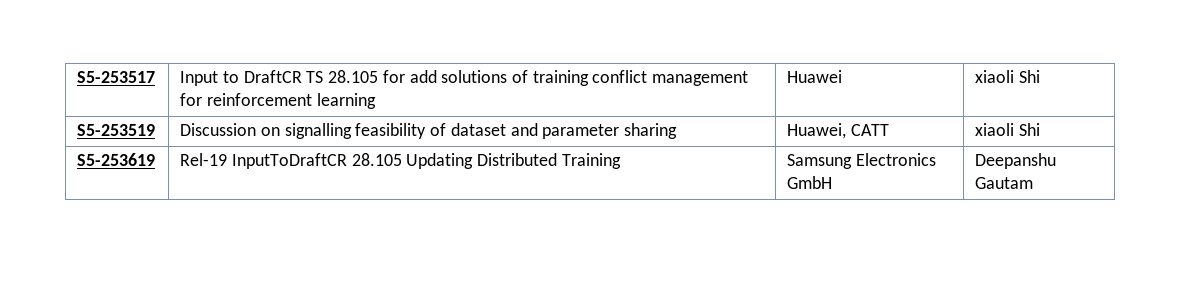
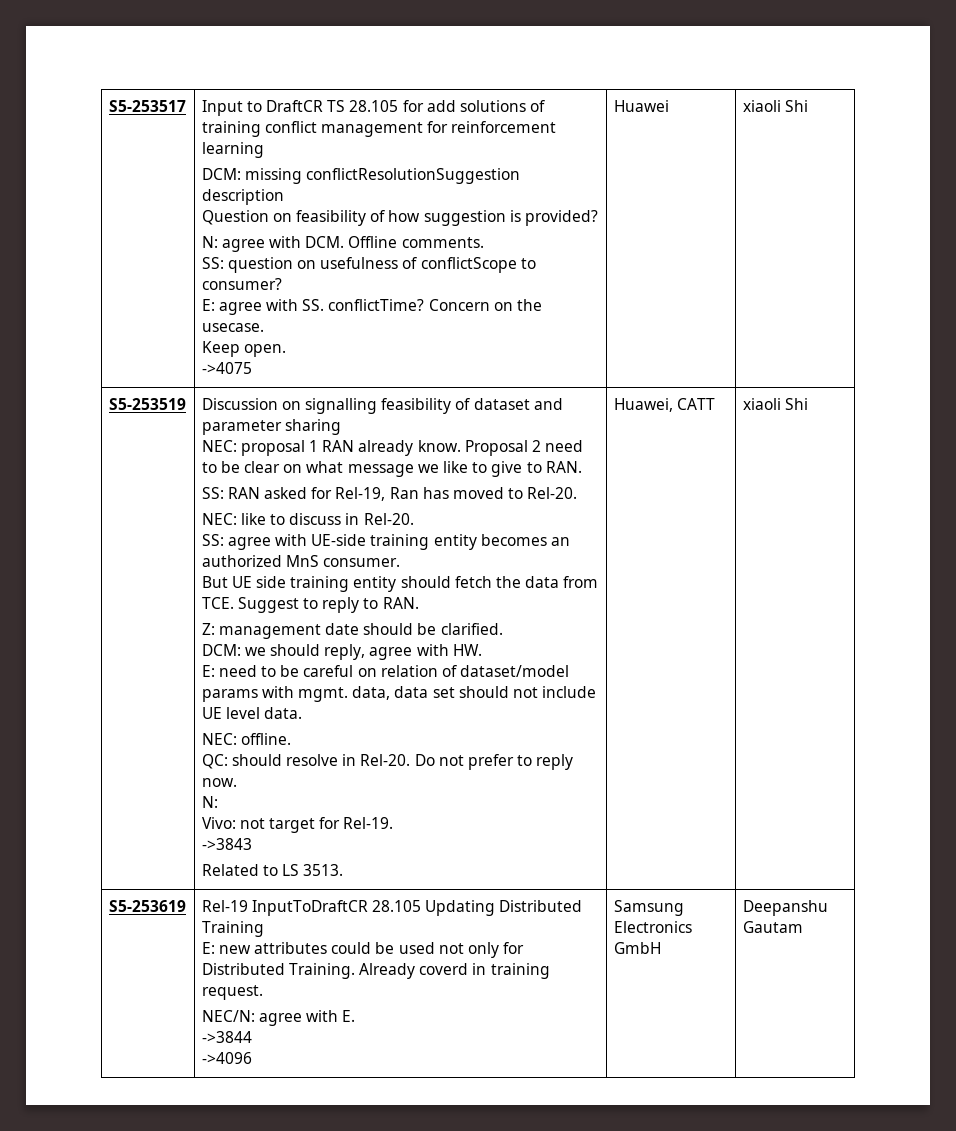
(376, 101) none -> [201,168,521,184] [201,189,284,205] [201,210,599,226] [201,236,484,252] [201,257,536,273] [201,278,282,290] [201,299,543,315] [201,323,264,332] [201,341,286,357] [201,362,252,374] // DCM: missing conflictResolutionSuggestion description // Question on feasibility of how suggestion is provided? // N: agree with DCM. Offline comments. // SS: question on usefulness of conflictScope to consumer? // E: agree with SS. conflictTime? Concern on the usecase. // Keep open. // ->4075
(677, 131) none -> [201,440,584,456] [201,461,582,477] [201,487,578,501] [201,513,414,525] [201,534,571,550] [201,555,401,567] [201,576,599,592] [201,597,419,613] [201,623,503,639] [201,644,482,660] [201,665,570,677] [201,686,597,702] [201,707,303,719] [201,733,291,745] [201,754,574,770] [201,778,237,787] [201,796,218,808] [201,817,394,833] [201,838,252,850] [201,864,344,876] // NEC: proposal 1 RAN already know. Proposal 2 need to be clear on what message we like to give to RAN. // SS: RAN asked for Rel-19, Ran has moved to Rel-20. // NEC: like to discuss in Rel-20. // SS: agree with UE-side training entity becomes an authorized MnS consumer. // But UE side training entity should fetch the data from TCE. Suggest to reply to RAN. // Z: management date should be clarified. // DCM: we should reply, agree with HW. // E: need to be careful on relation of dataset/model params with mgmt. data, data set should not include UE level data. // NEC: offline. // QC: should resolve in Rel-20. Do not prefer to reply now. // N: // Vivo: not target for Rel-19. // ->3843 // Related to LS 3513.
(621, 161) none -> [201,942,525,958] [201,963,550,979] [201,985,263,1000] [201,1010,356,1026] [201,1031,252,1043] [201,1052,252,1064] // E: new attributes could be used not only for Distributed Training. Already coverd in training request. // NEC/N: agree with E. // ->3844 // ->4096

